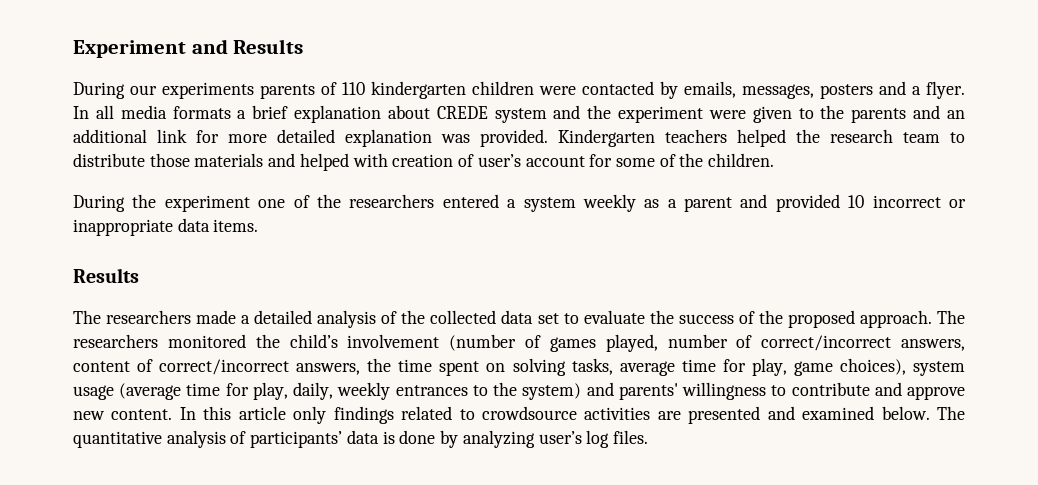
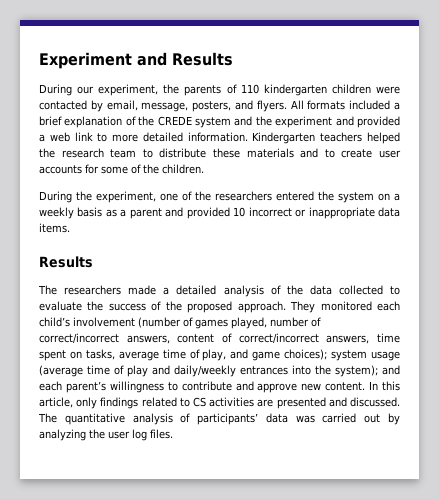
[162,82,254,99] experiments -> [98,84,180,96] experiment, the
[684,81,965,99] [73,105,231,119] emails, messages, posters and a flyer. In all media formats -> [106,100,391,112] email, message, posters, and flyers. All formats included
[387,105,430,119] about -> [125,116,155,126] of the
[708,105,966,123] [73,129,548,147] were given to the parents and an additional link for more detailed explanation was provided. -> [335,116,400,128] [39,132,248,142] and provided a web link to more detailed information.
[149,153,190,167] those -> [212,148,240,158] these
[299,153,585,171] helped with creation of user’s account -> [324,149,402,158] [39,165,82,174] to create user accounts
[164,195,250,212] experiment -> [96,191,156,203] experiment,
[507,194,636,212] a system weekly -> [318,191,400,203] [39,207,103,219] the system on a weekly basis
[430,310,559,324] collected data set -> [309,285,383,295] data collected
[937,310,966,324] [73,334,280,348] The researchers monitored the -> [290,301,401,313] They monitored each
[367,358,392,372] the -> (370, 339) none
[512,358,566,376] solving -> (82, 355) none
[722,358,965,376] [73,382,678,400] for play, game choices), system usage (average time for play, daily, weekly entrances to the system) and parents' -> [189,349,400,361] [39,365,400,377] [39,381,106,393] of play, and game choices); system usage (average time of play and daily/weekly entrances into the system); and each parent’s
[238,406,286,420] article -> [39,397,73,408] article,
[481,406,577,420] crowdsource -> [193,397,206,407] CS
[802,406,930,420] examined below. -> [349,397,400,407] discussed.
[382,430,582,448] is done by analyzing user’s -> [295,413,400,425] [39,429,130,441] was carried out by analyzing the user

